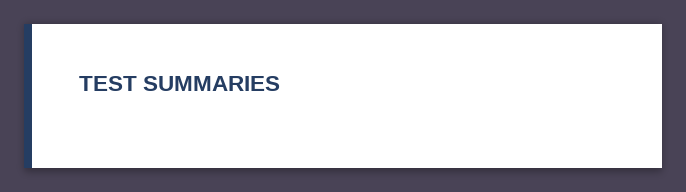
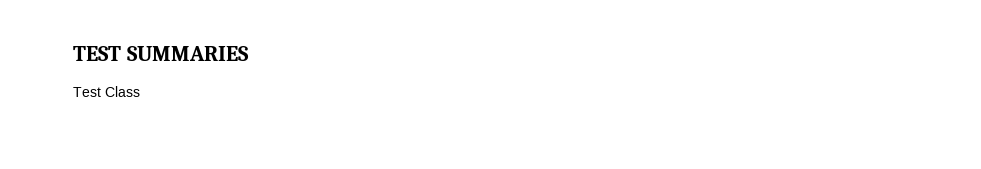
(281, 83) none -> [73,86,140,97] // Test Class

